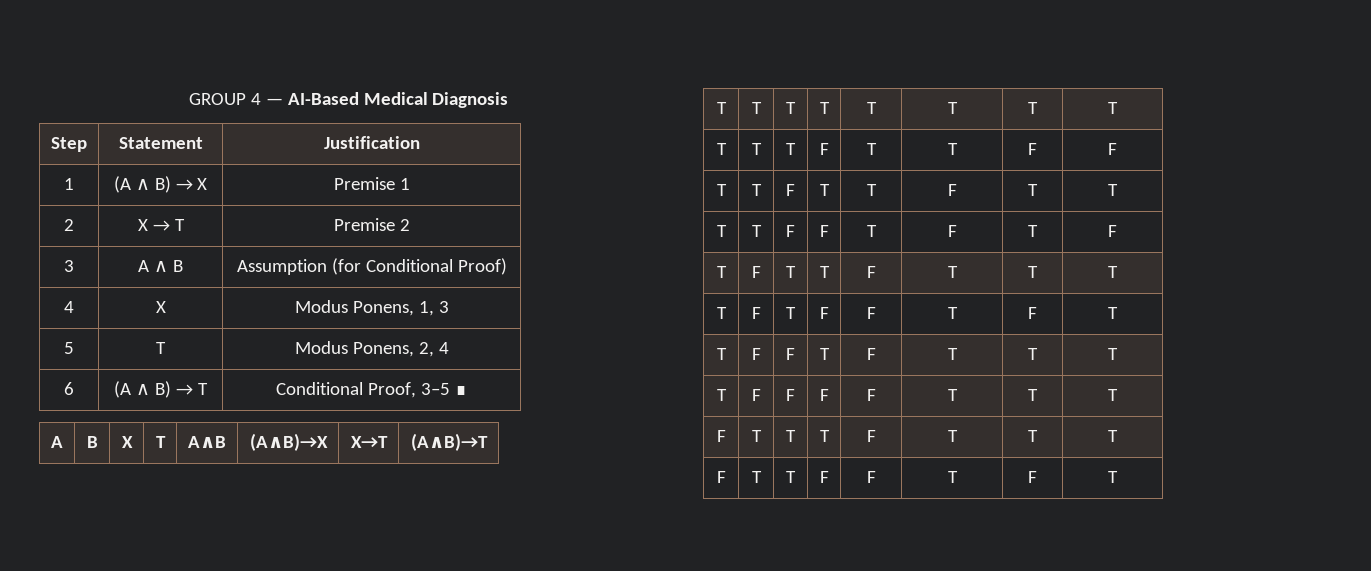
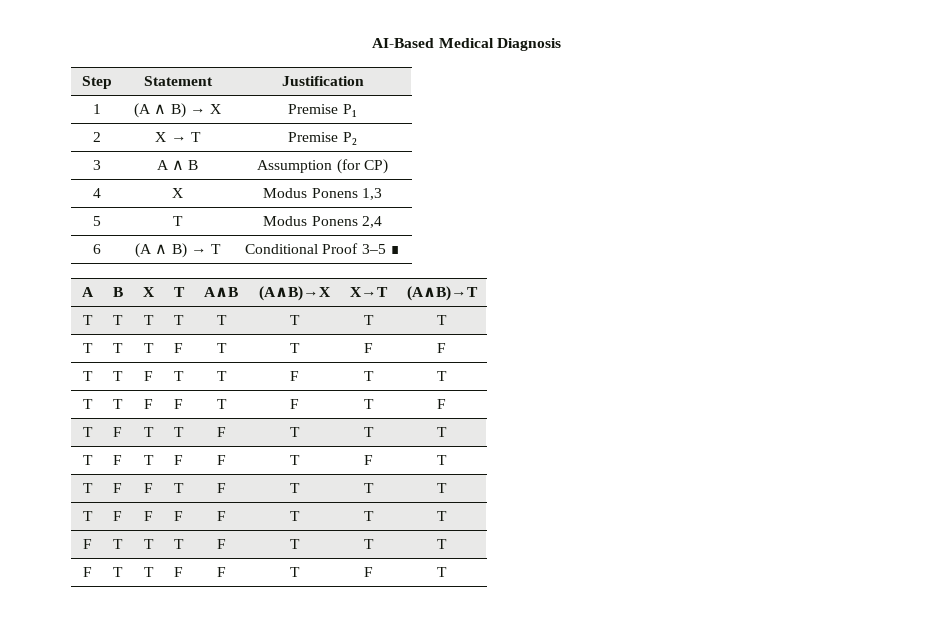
[188,93,283,105] GROUP 4 — -> (372, 43) none
[399,178,410,190] 1 -> [342,104,357,117] P₁
[399,219,410,231] 2 -> [342,132,357,145] P₂
[365,258,507,275] Conditional Proof) -> [363,159,388,174] CP)
[352,301,449,316] Ponens, 1, 3 -> [311,188,382,200] Ponens 1,3
[352,342,449,357] Ponens, 2, 4 -> [311,216,382,228] Ponens 2,4
[368,382,417,398] Proof, -> [322,243,359,254] Proof

